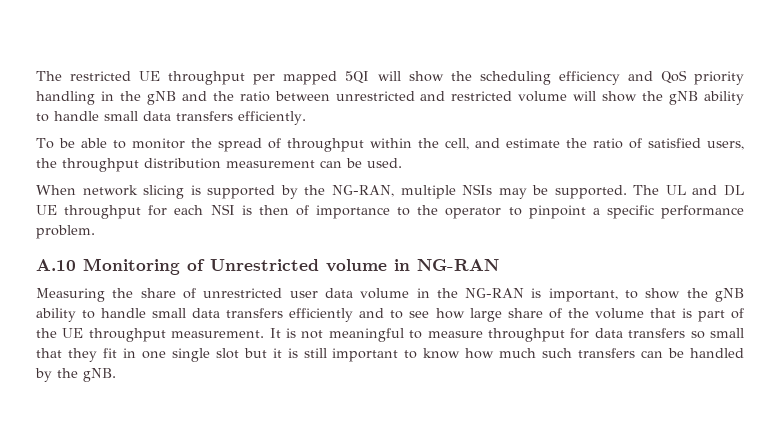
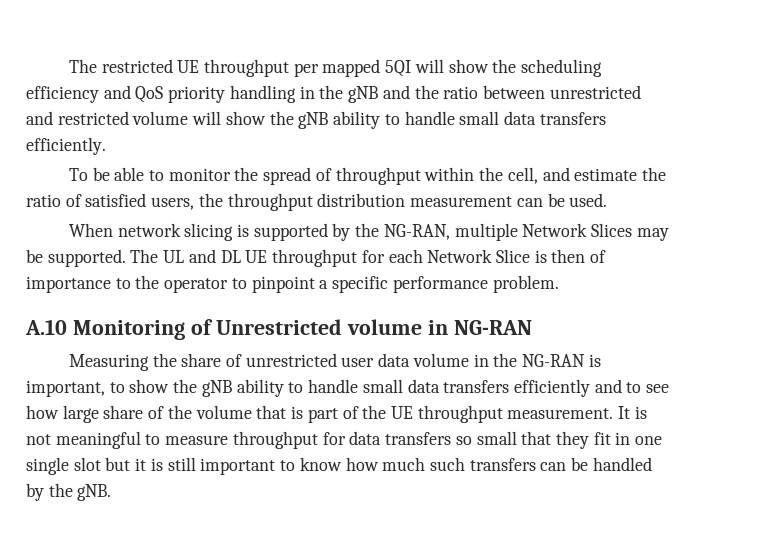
[462,184,493,195] NSIs -> [522,223,633,237] Network Slices
[210,204,235,215] NSI -> [427,249,530,263] Network Slice

